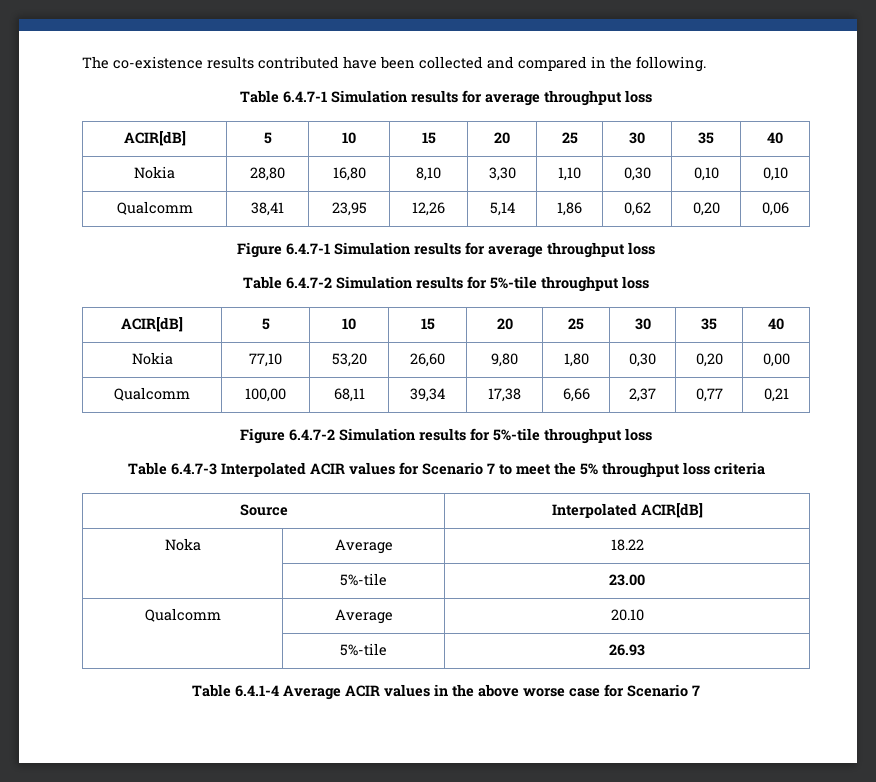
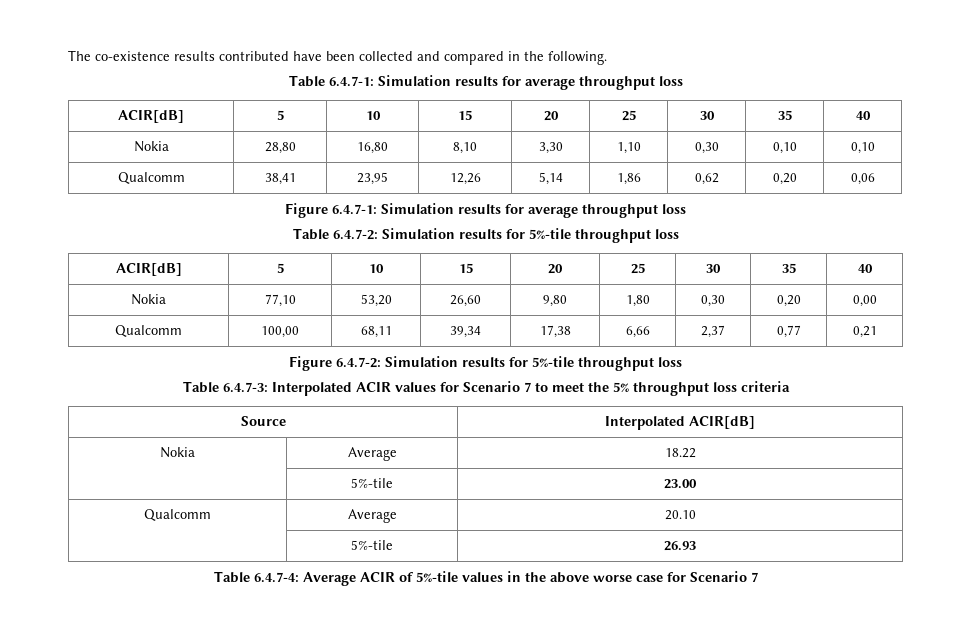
[283,91,327,103] 6.4.7-1 -> [328,76,374,87] 6.4.7-1:
[286,243,330,255] 6.4.7-1 -> [332,204,377,215] 6.4.7-1:
[286,277,332,289] 6.4.7-2 -> [332,229,378,240] 6.4.7-2:
[289,429,335,441] 6.4.7-2 -> [336,357,381,368] 6.4.7-2:
[170,463,217,475] 6.4.7-3 -> [222,382,268,393] 6.4.7-3:
[164,538,201,551] Noka -> [160,447,195,458] Nokia
[235,685,279,697] 6.4.1-4 -> [253,572,299,583] 6.4.7-4:
(380, 691) none -> [398,571,458,582] of 5%-tile

